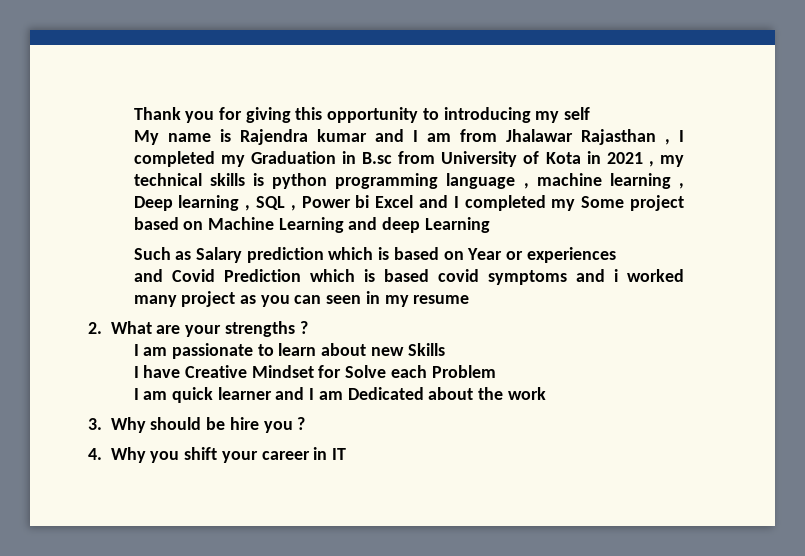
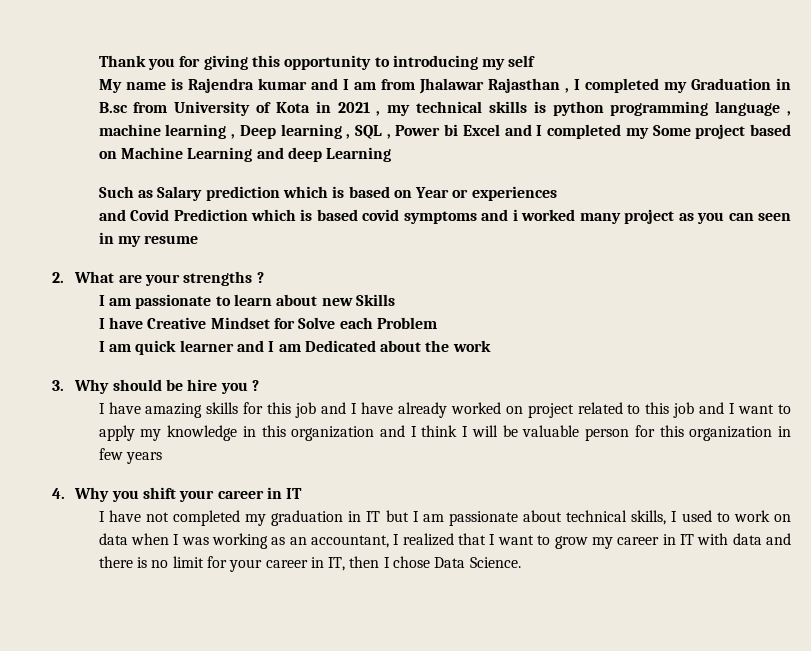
(306, 423) none -> [98,402,791,418] [98,425,792,441] [98,448,162,464] // I have amazing skills for this job and I have already worked on project related to this job and I want to apply my knowledge in this organization and I think I will be valuable person for this organization in few years
(347, 454) none -> [98,510,792,526] [98,533,791,549] [98,556,521,572] // I have not completed my graduation in IT but I am passionate about technical skills, I used to work on data when I was working as an accountant, I realized that I want to grow my career in IT with data and there is no limit for your career in IT, then I chose Data Science.

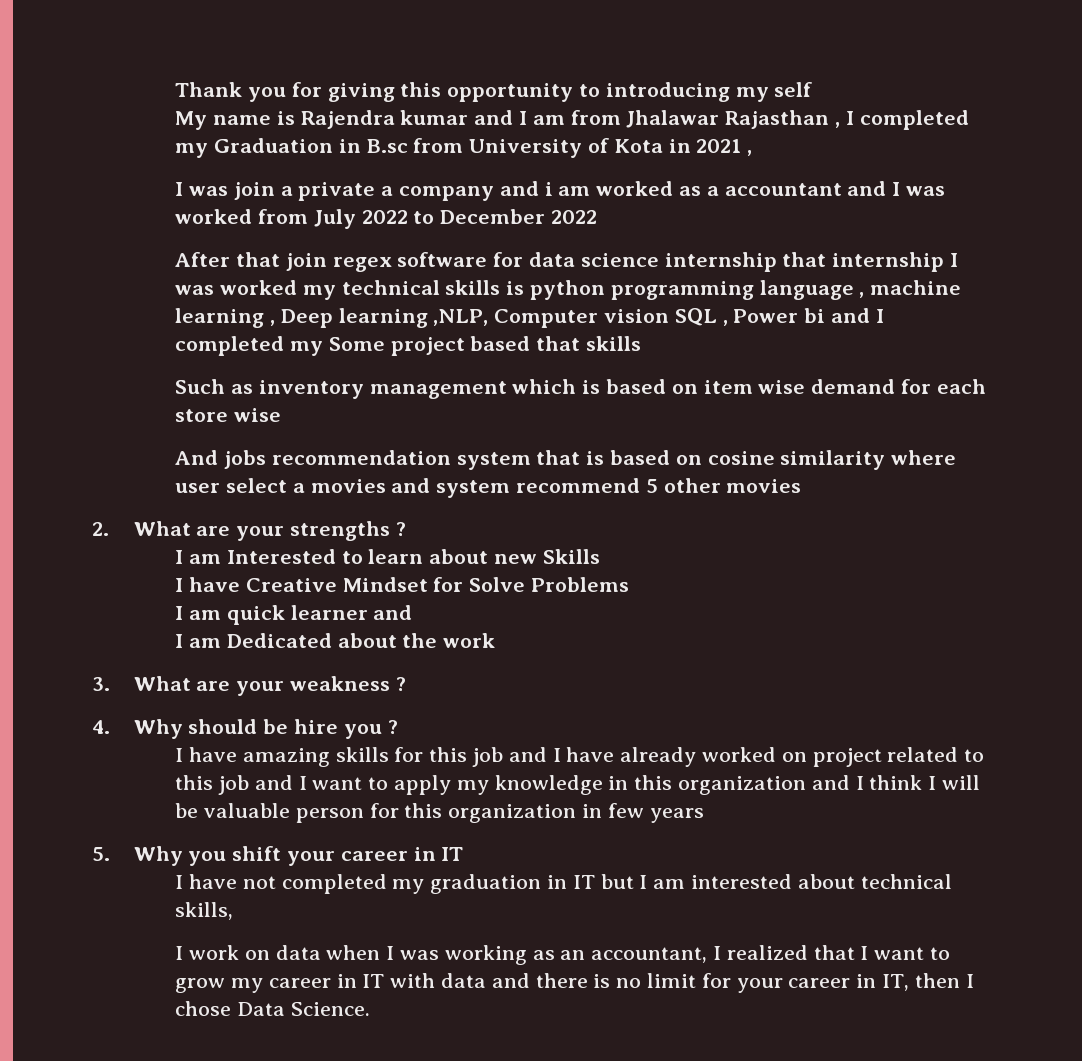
(381, 113) none -> [175,181,946,201] [175,209,597,229] [175,252,959,272] [175,280,297,295] // I was join a private a company and i am worked as a accountant and I was worked from July 2022 to December 2022 // After that join regex software for data science internship that internship I was worked
[346,134,351,139] , -> [433,309,669,328] ,NLP, Computer vision
[462,124,500,136] Excel -> (826, 315) none
[98,147,392,162] on Machine Learning and deep Learning -> [536,336,641,351] that skills
[157,186,280,201] Salary prediction -> [258,380,507,399] inventory management
[415,186,557,201] [98,209,792,224] [98,232,199,247] Year or experiences // and Covid Prediction which is based covid symptoms and i worked many project as you can seen in my resume -> [703,379,986,394] [175,408,281,422] [175,450,957,470] [175,478,802,498] item wise demand for each store wise // And jobs recommendation system that is based on cosine similarity where user select a movies and system recommend 5 other movies
[135,294,212,309] passionate -> [226,549,336,564] Interested
[339,317,437,329] each Problem -> [530,577,629,592] Problems
(264, 346) none -> (413, 612) //
(64, 385) none -> [133,676,406,696] [92,720,110,734] What are your weakness ? // 4.
[52,488,65,499] 4. -> [92,847,110,861] 5.
[448,511,518,526] passionate -> [691,874,793,889] interested
[671,510,730,522] I used to -> [175,946,184,960] // I

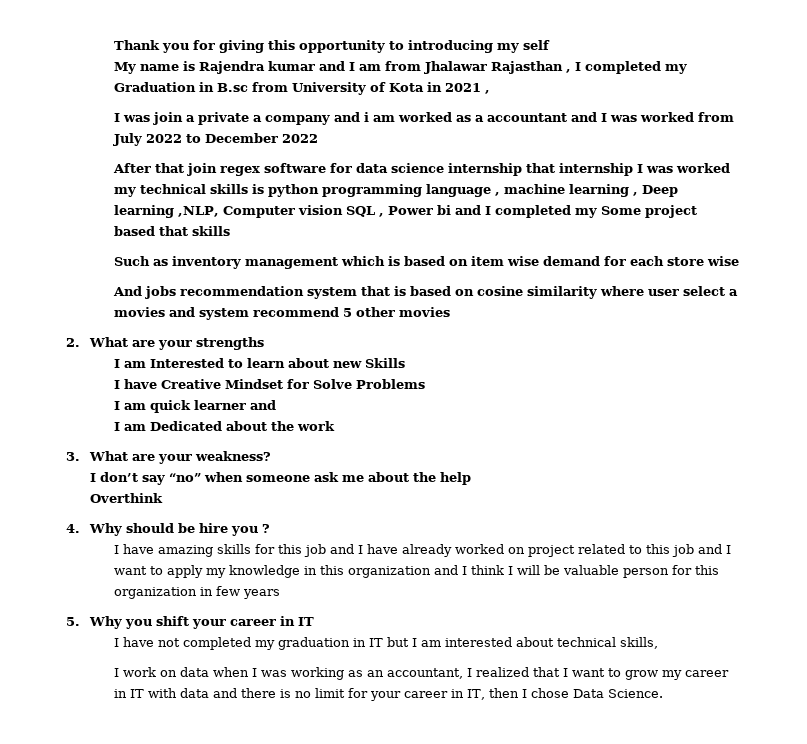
[395,522,406,536] ? -> (264, 343) none
[289,676,406,691] weakness ? -> [194,451,271,461] [89,472,471,485] [89,493,163,503] weakness? // I don’t say “no” when someone ask me about the help // Overthink

